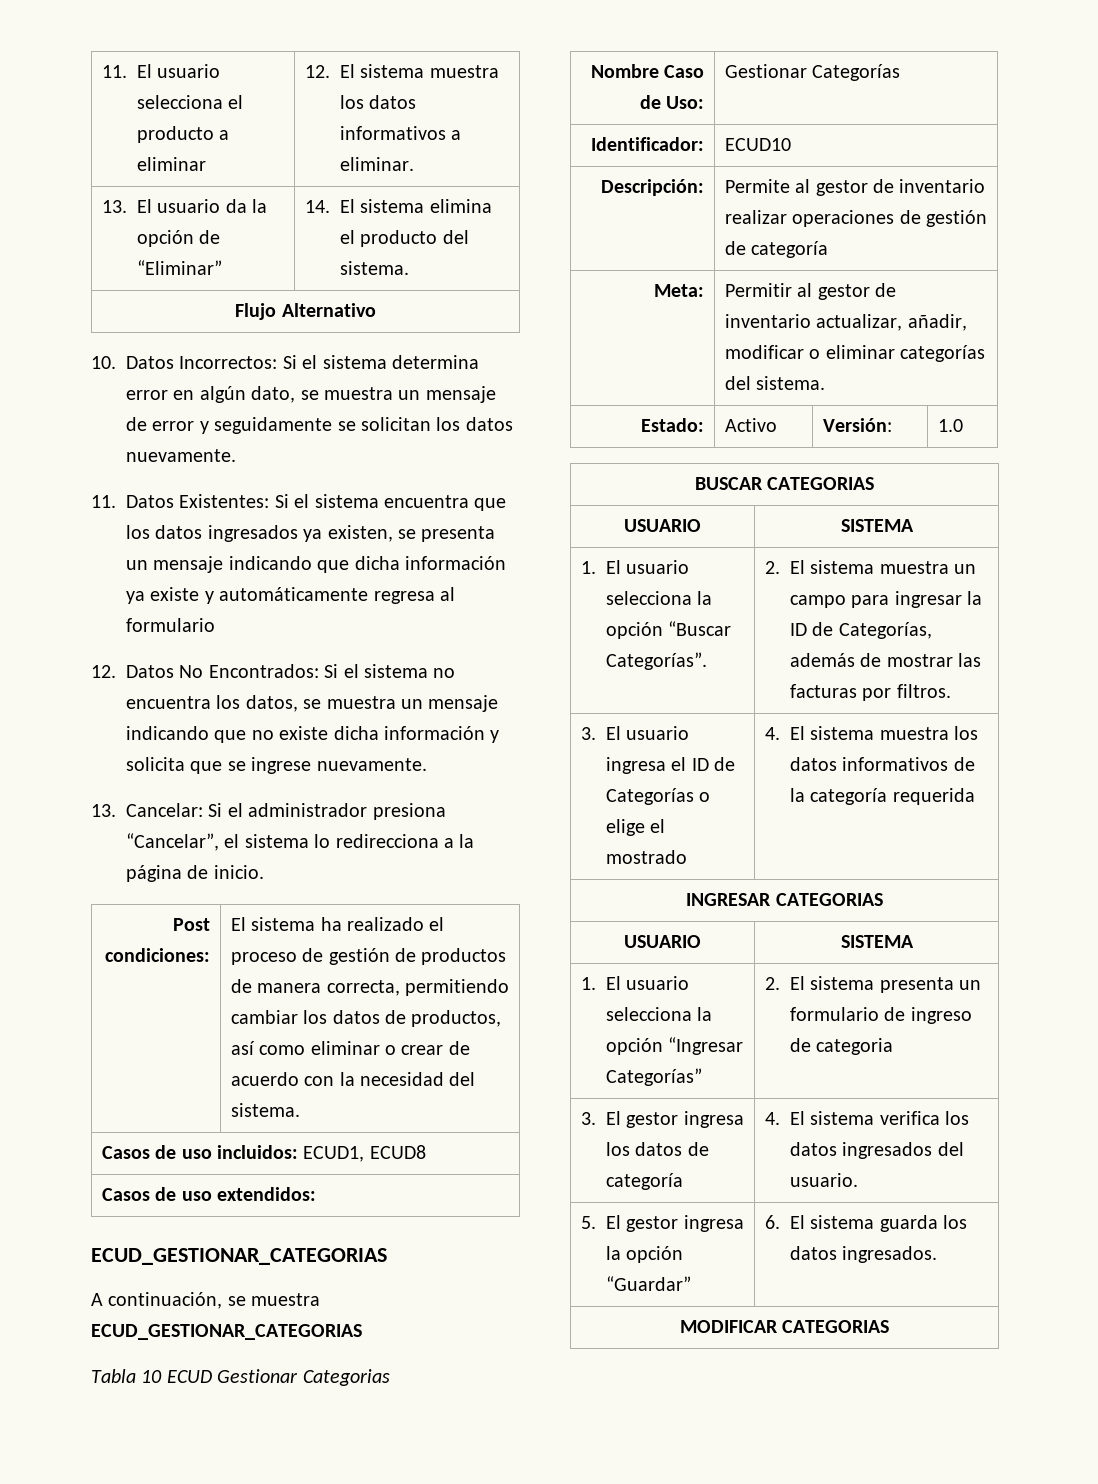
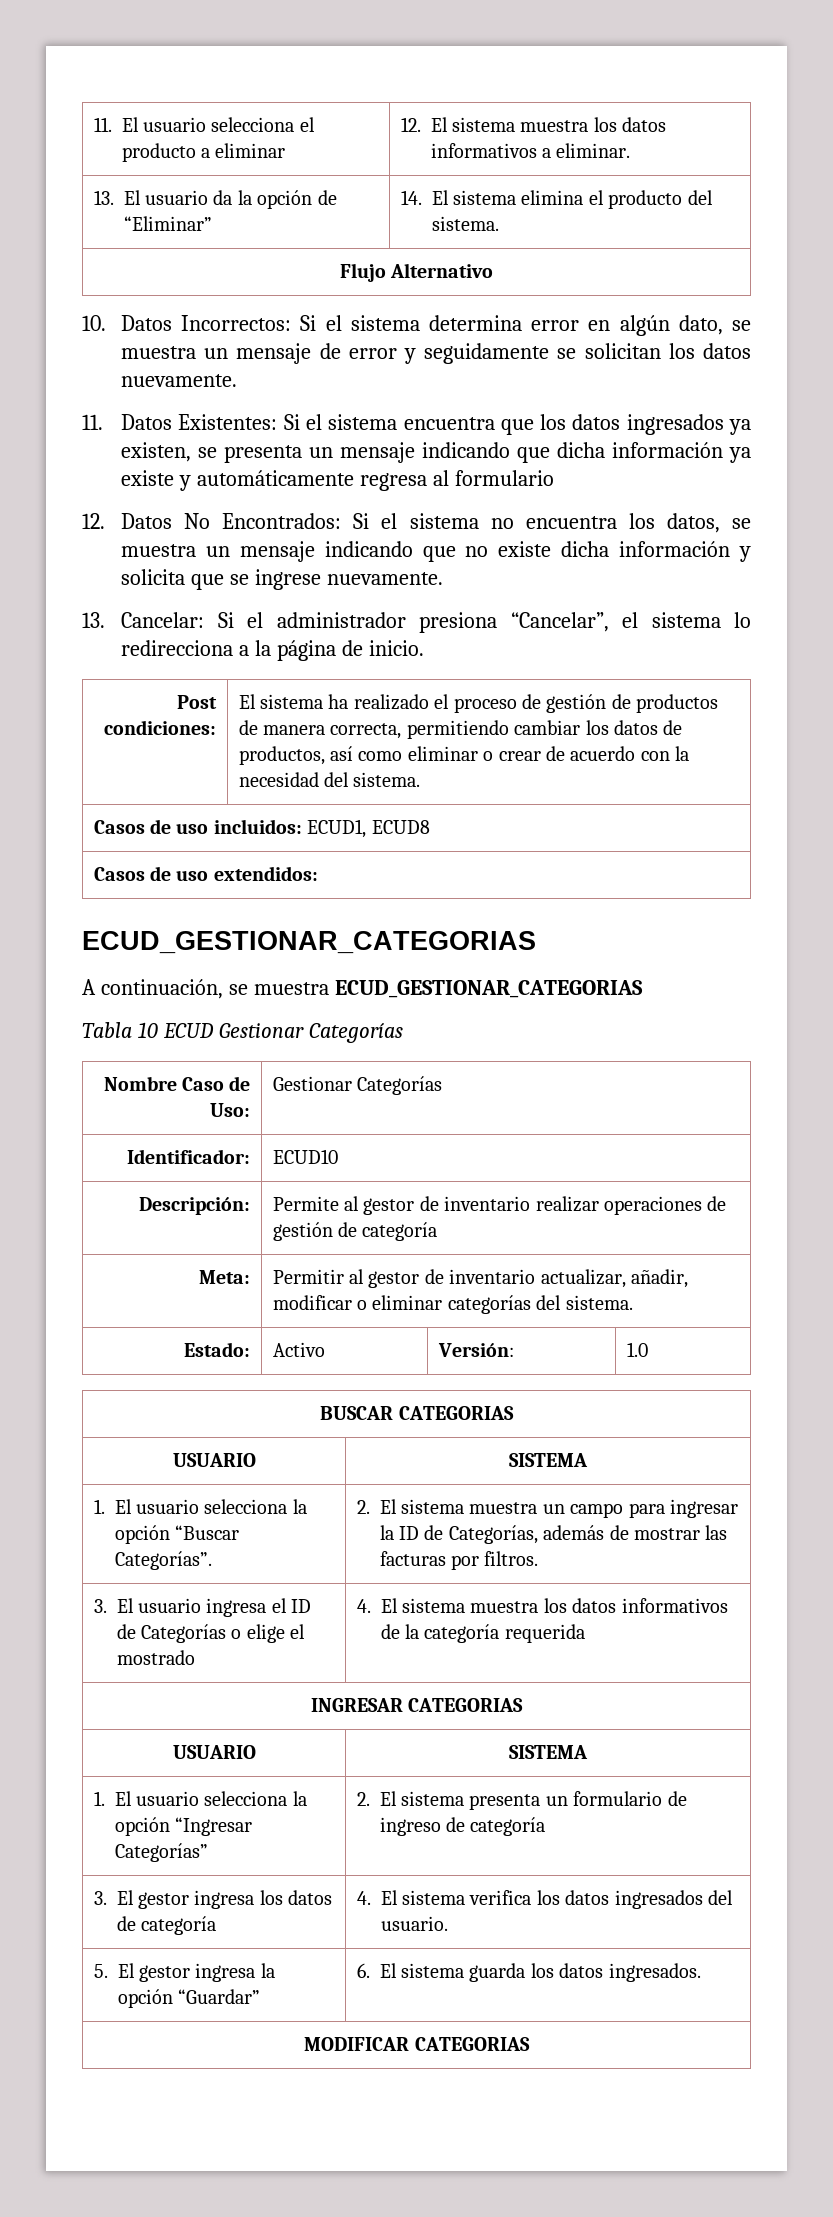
[302,1369,390,1386] Categorias -> [308,1023,403,1043] Categorías
[816,1038,894,1055] categoria -> [470,1817,546,1836] categoría

